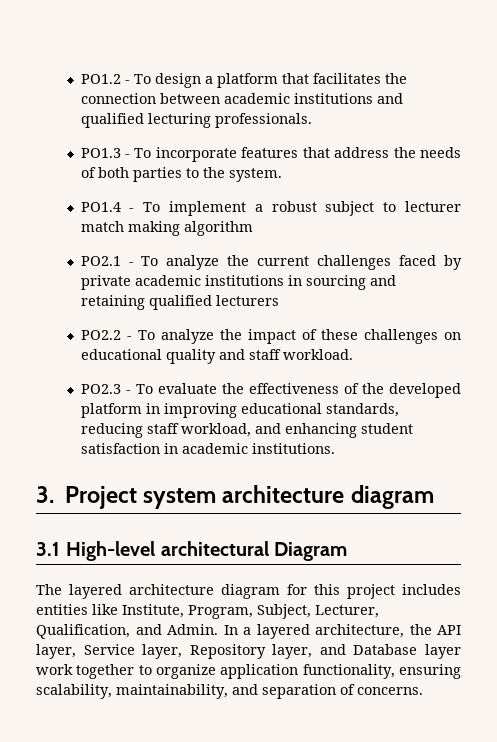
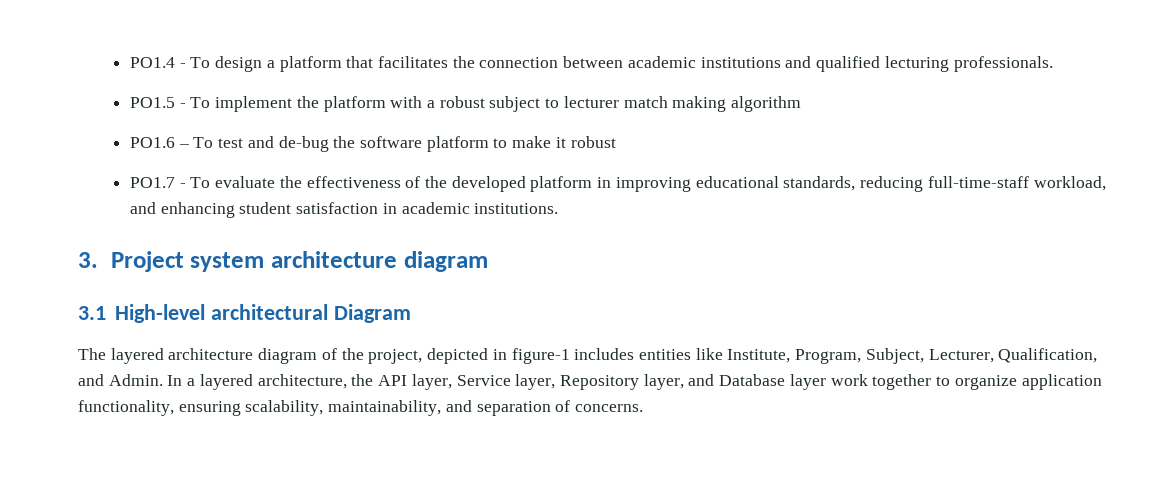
[80,74,121,84] PO1.2 -> [129,57,175,68] PO1.4
[80,147,462,162] [80,167,282,182] [80,201,246,216] PO1.3 - To incorporate features that address the needs of both parties to the system. // PO1.4 - To implement -> [129,96,423,112] PO1.5 - To implement the platform with
[80,255,463,270] [80,275,396,290] [80,295,279,310] [80,329,462,344] [80,349,353,364] [80,384,121,394] PO2.1 - To analyze the current challenges faced by private academic institutions in sourcing and retaining qualified lecturers // PO2.2 - To analyze the impact of these challenges on educational quality and staff workload. // PO2.3 -> [129,136,616,152] [129,177,175,188] PO1.6 – To test and de-bug the software platform to make it robust // PO1.7
[146,423,179,434] staff -> [927,176,1029,188] full-time-staff
[287,584,395,599] for this project -> [321,348,570,364] of the project, depicted in figure-1

